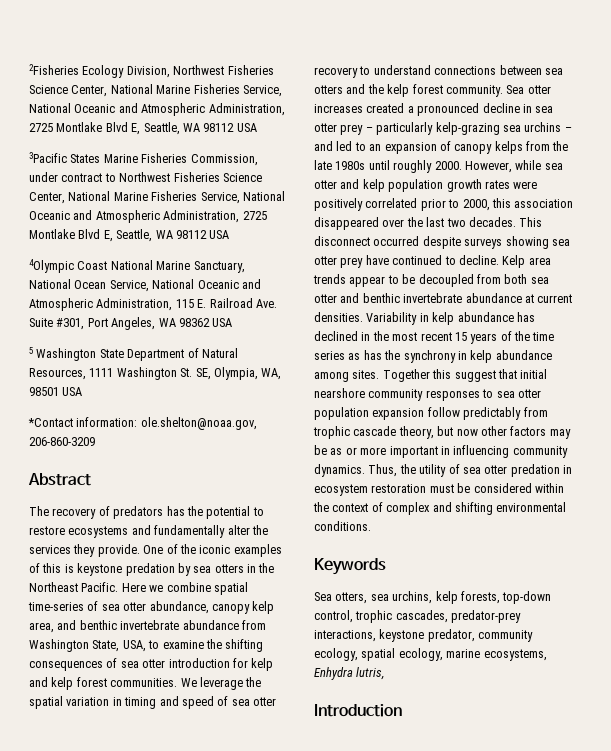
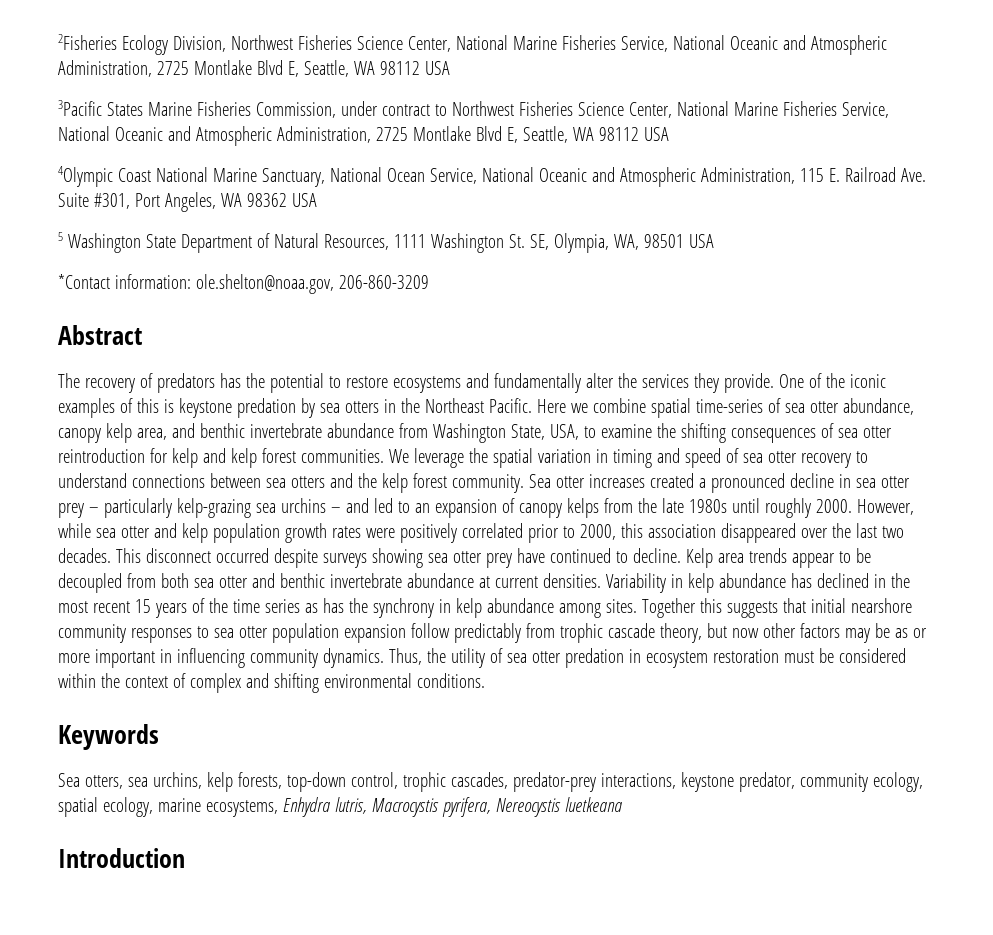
[168,658,230,668] introduction -> [58,448,145,463] reintroduction
[454,370,496,382] suggest -> [726,601,778,618] suggests
(385, 673) none -> [371,797,622,817] Macrocystis pyrifera, Nereocystis luetkeana

